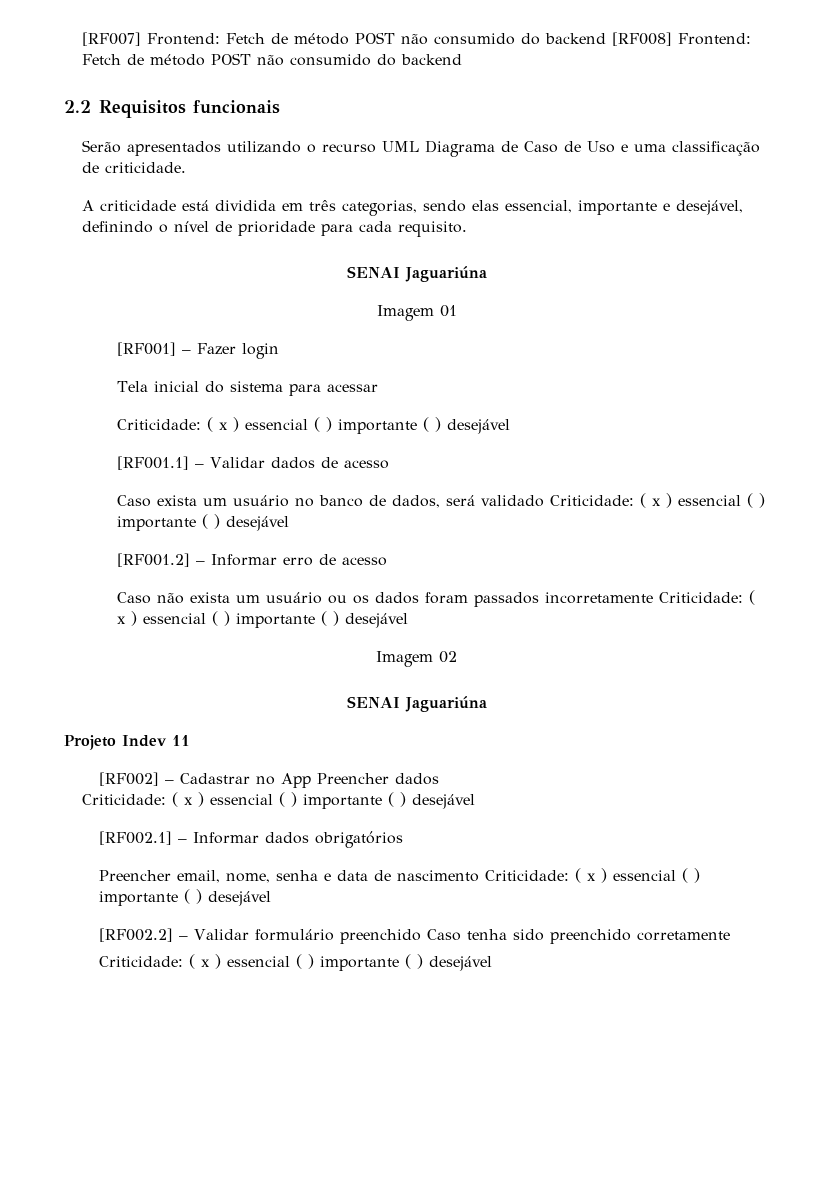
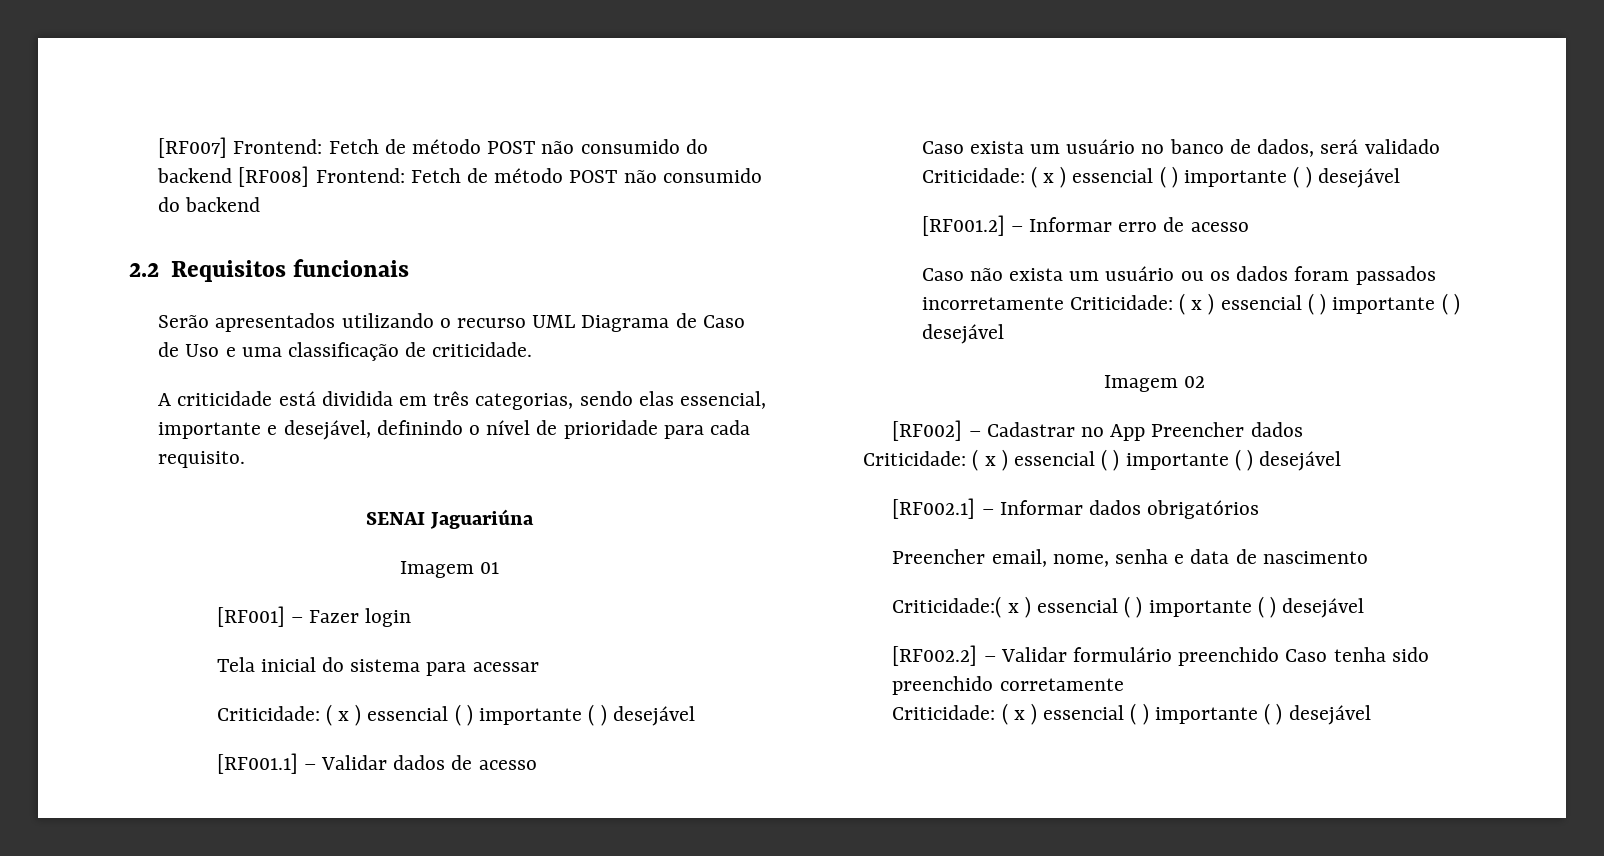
[346,696,487,712] [64,735,190,750] // SENAI Jaguariúna // Projeto Indev 11 -> (1206, 382) none
[485,868,582,883] Criticidade: ( -> [892,596,1002,618] // Criticidade:(

